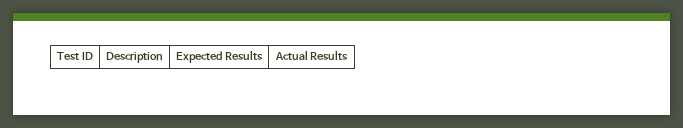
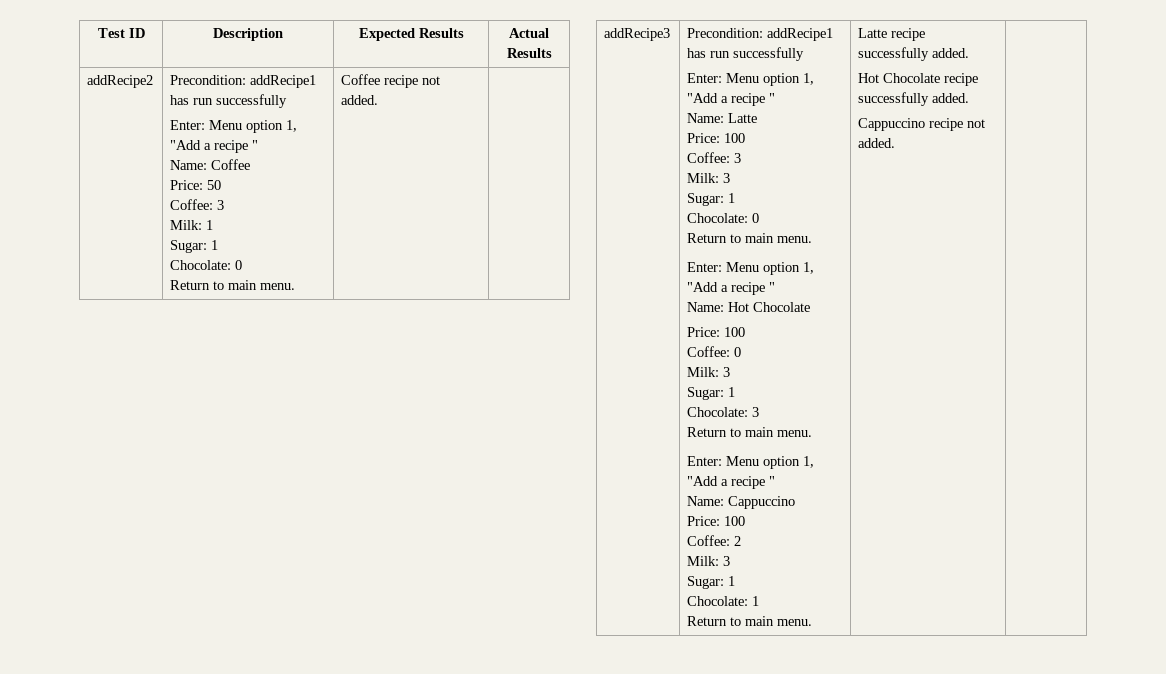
(349, 55) none -> [87,75,154,88] [170,75,317,88] [170,94,288,108] [170,120,298,133] [170,140,259,153] [170,159,251,170] [170,180,222,190] [170,199,225,210] [170,220,214,230] [170,240,219,253] [170,260,243,270] [170,280,296,290] [341,74,441,88] [341,95,379,105] [604,28,671,41] [687,28,834,41] [687,47,805,61] [687,73,815,86] [687,93,776,106] [687,113,758,123] [687,133,746,143] [687,152,742,163] [687,173,731,183] [687,193,736,206] [687,213,760,223] [687,233,813,243] [687,262,815,275] [687,282,776,295] [687,302,811,312] [687,327,746,337] [687,346,742,357] [687,367,731,377] [687,387,736,400] [687,407,760,417] [687,427,813,437] [687,456,815,469] [687,476,776,489] [687,496,796,509] [687,516,746,526] [687,535,742,546] [687,556,731,566] [687,576,736,589] [687,596,760,606] [687,616,813,626] [858,28,926,41] [858,47,970,61] [858,73,979,86] [858,92,970,106] [858,118,986,131] [858,138,896,148] // addRecipe2 | Precondition: addRecipe1 has run successfully // Enter: Menu option 1, "Add a recipe " // Name: Coffee // Price: 50 // Coffee: 3 // Milk: 1 // Sugar: 1 // Chocolate: 0 // Return to main menu. | Coffee recipe not added. | // addRecipe3 | Precondition: addRecipe1 has run successfully // Enter: Menu option 1, "Add a recipe " // Name: Latte // Price: 100 // Coffee: 3 // Milk: 3 // Sugar: 1 // Chocolate: 0 // Return to main menu. // Enter: Menu option 1, "Add a recipe " // Name: Hot Chocolate // Price: 100 // Coffee: 0 // Milk: 3 // Sugar: 1 // Chocolate: 3 // Return to main menu. // Enter: Menu option 1, "Add a recipe " // Name: Cappuccino // Price: 100 // Coffee: 2 // Milk: 3 // Sugar: 1 // Chocolate: 1 // Return to main menu. | Latte recipe successfully added. // Hot Chocolate recipe successfully added. // Cappuccino recipe not added. |

